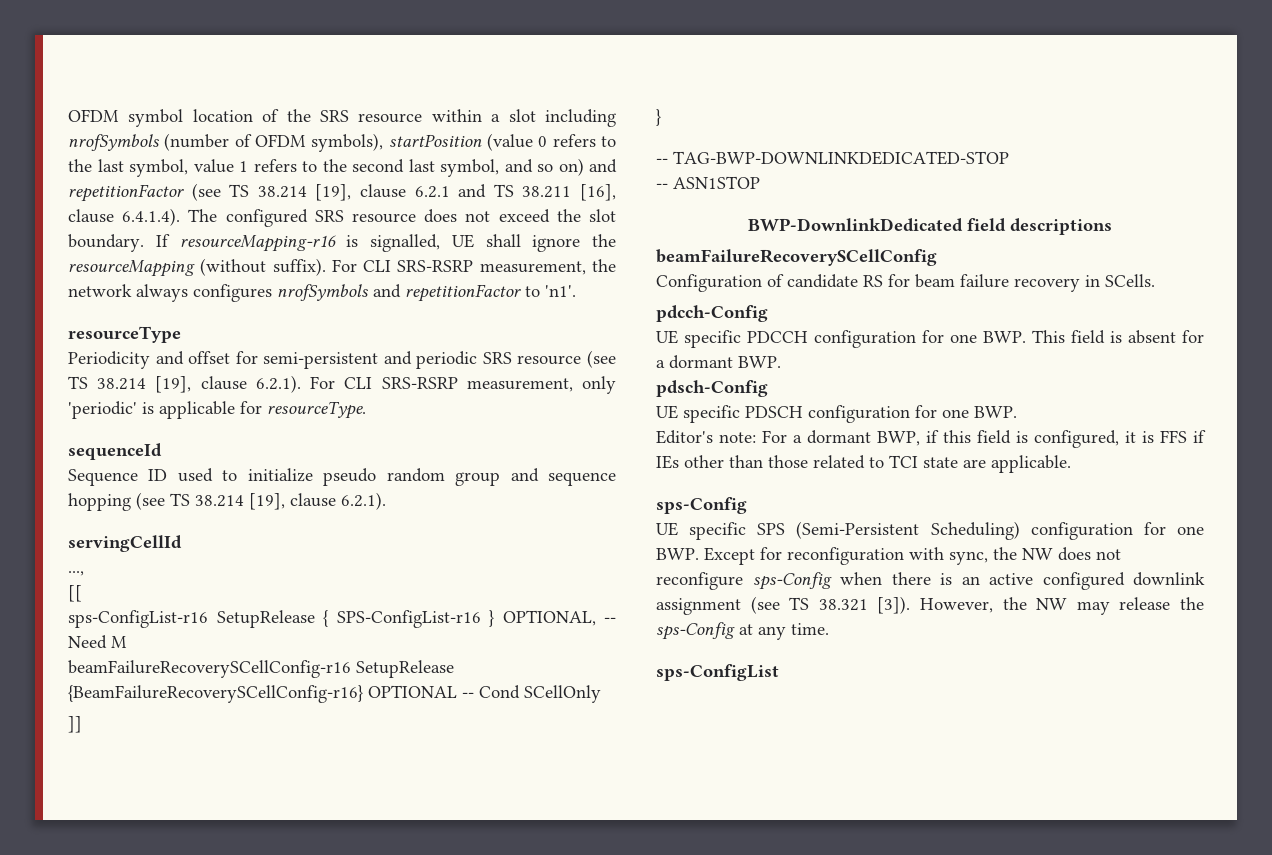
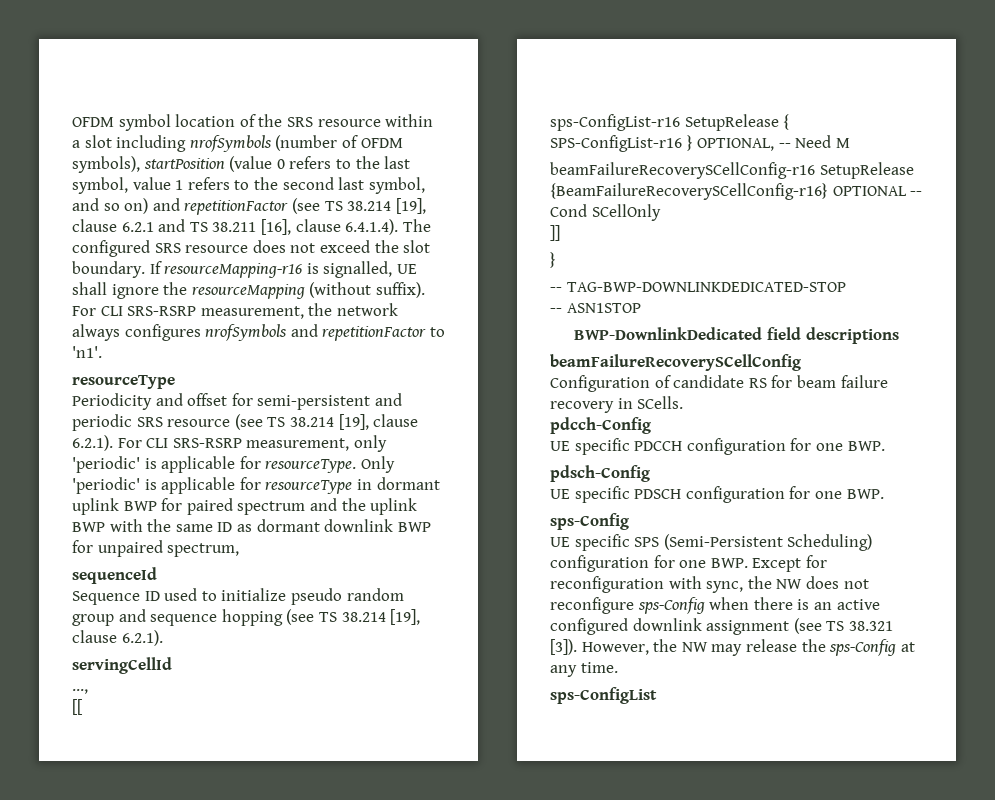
(366, 410) none -> [360,456,395,473] [72,477,440,494] [72,498,418,515] [72,519,431,532] [72,540,240,557] Only 'periodic' is applicable for resourceType in dormant uplink BWP for paired spectrum and the uplink BWP with the same ID as dormant downlink BWP for unpaired spectrum,
[1032,330,1204,344] [656,355,781,369] This field is absent for a dormant BWP. -> (885, 446) none
[656,430,1206,448] [656,455,1071,473] // Editor's note: For a dormant BWP, if this field is configured, it is FFS if IEs other than those related to TCI state are applicable. -> (884, 494) none

